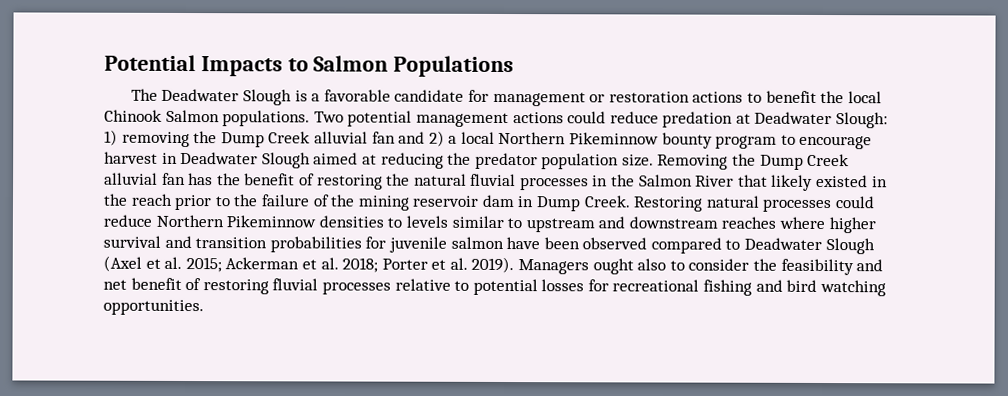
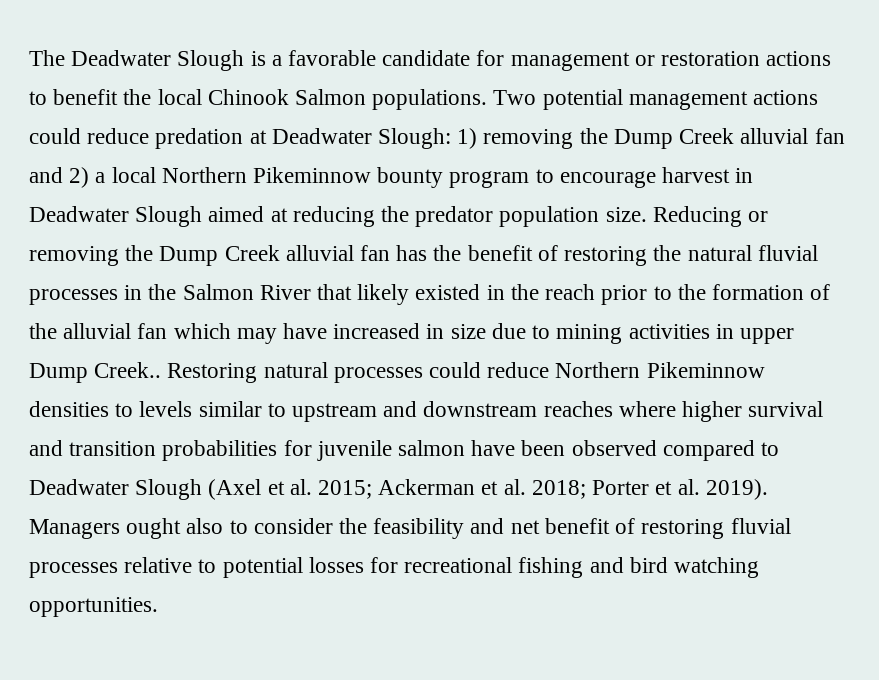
[104,54,515,78] Potential Impacts to Salmon Populations // -> (29, 58) none
[657,154,729,170] Removing -> [652,206,769,227] [29,246,119,266] Reducing or removing
[260,194,310,207] failure -> [711,284,804,300] formation
[357,194,631,212] mining reservoir dam in Dump Creek. -> [63,323,794,344] [29,362,162,383] alluvial fan which may have increased in size due to mining activities in upper Dump Creek..

